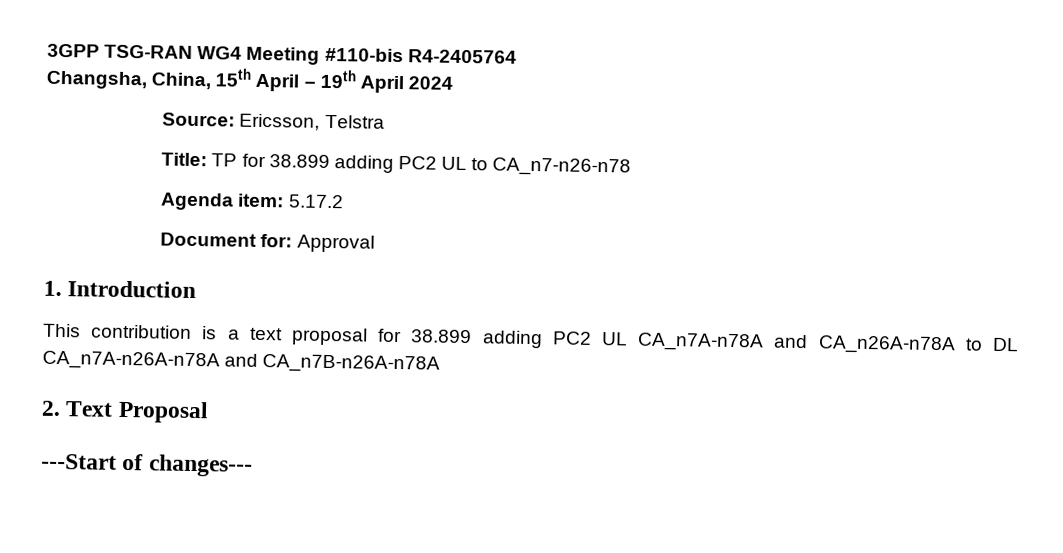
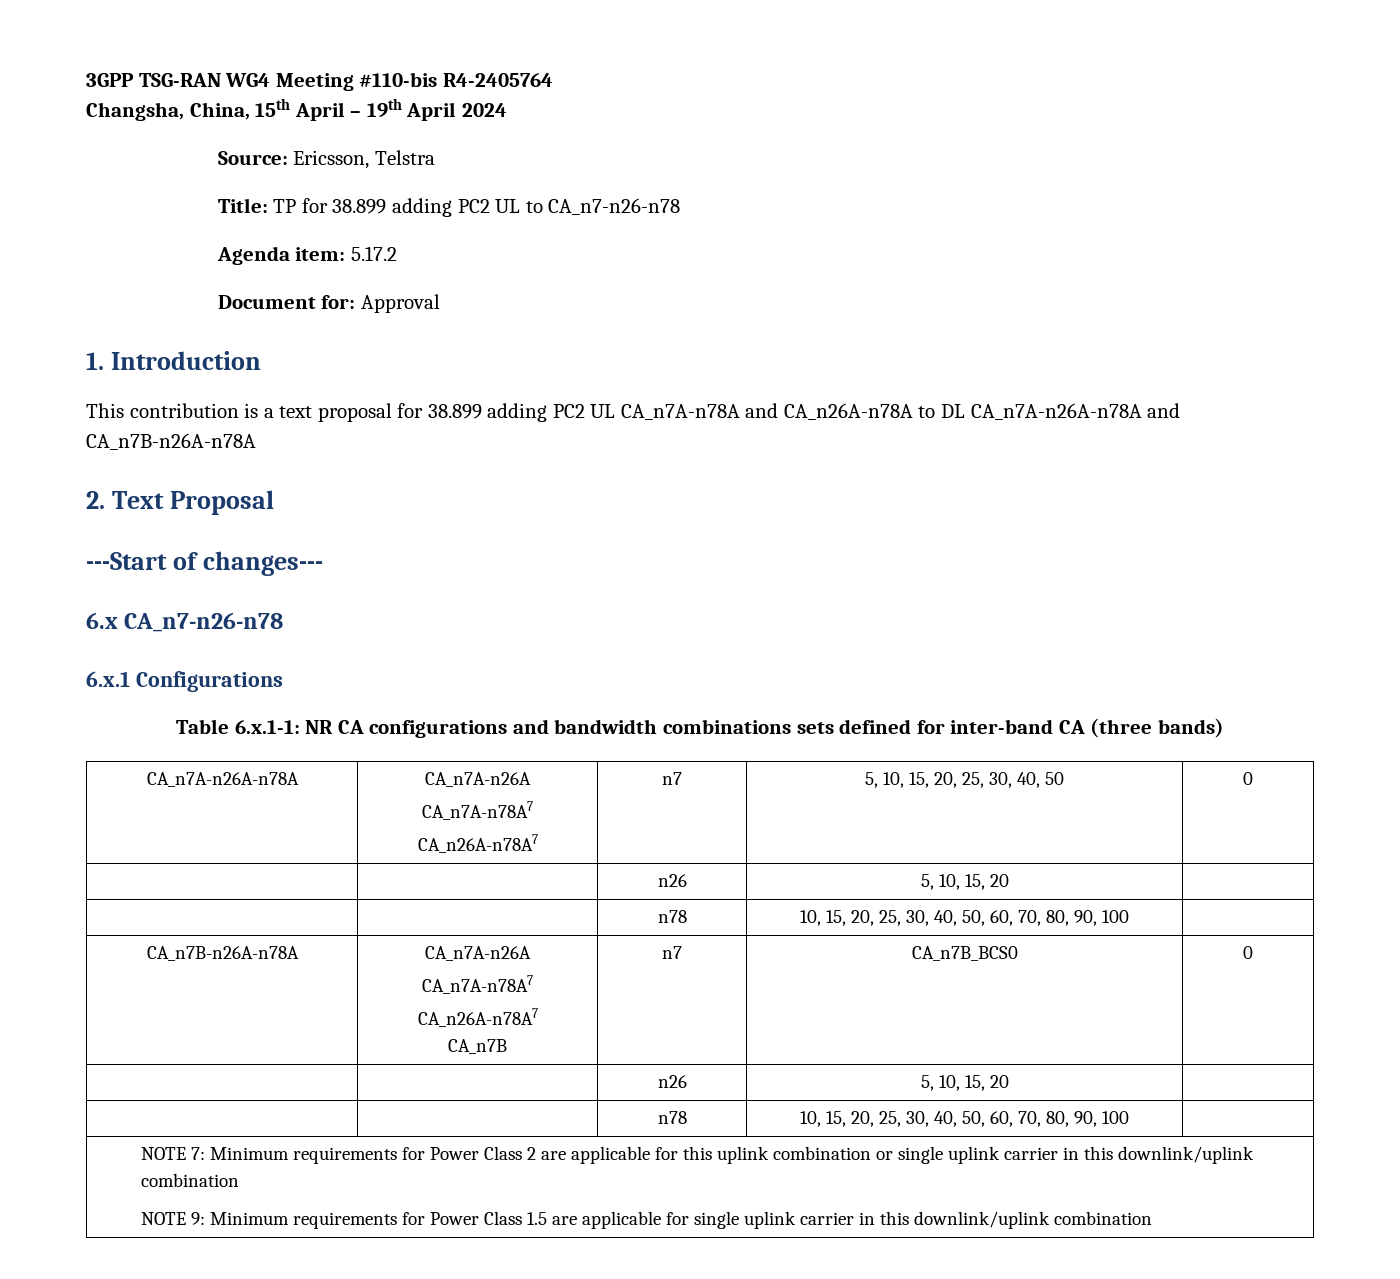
(253, 465) none -> [86,612,284,632] [86,671,283,692] [176,718,1224,738] [146,772,299,787] [425,772,531,787] [422,801,533,820] [417,834,538,853] [662,772,682,785] [865,772,1064,788] [1243,772,1253,785] [657,874,687,887] [920,874,1009,890] [657,910,687,923] [800,910,1129,926] [146,946,299,961] [425,946,531,961] [422,975,533,994] [417,1008,538,1027] [448,1039,507,1054] [662,946,682,959] [911,946,1018,961] [1243,946,1253,959] [657,1075,687,1088] [920,1075,1009,1091] [657,1111,687,1124] [800,1111,1129,1127] [141,1146,1255,1164] [141,1173,240,1187] [141,1211,1153,1229] // 6.x CA_n7-n26-n78 // 6.x.1 Configurations // Table 6.x.1-1: NR CA configurations and bandwidth combinations sets defined for inter-band CA (three bands) // CA_n7A-n26A-n78A | CA_n7A-n26A // CA_n7A-n78A7 // CA_n26A-n78A7 | n7 | 5, 10, 15, 20, 25, 30, 40, 50 | 0 // | | n26 | 5, 10, 15, 20 | // | | n78 | 10, 15, 20, 25, 30, 40, 50, 60, 70, 80, 90, 100 | // CA_n7B-n26A-n78A | CA_n7A-n26A // CA_n7A-n78A7 // CA_n26A-n78A7 // CA_n7B | n7 | CA_n7B_BCS0 | 0 // | | n26 | 5, 10, 15, 20 | // | | n78 | 10, 15, 20, 25, 30, 40, 50, 60, 70, 80, 90, 100 | // NOTE 7: Minimum requirements for Power Class 2 are applicable for this uplink combination or single uplink carrier in this downlink/uplink combination // NOTE 9: Minimum requirements for Power Class 1.5 are applicable for single uplink carrier in this downlink/uplink combination

